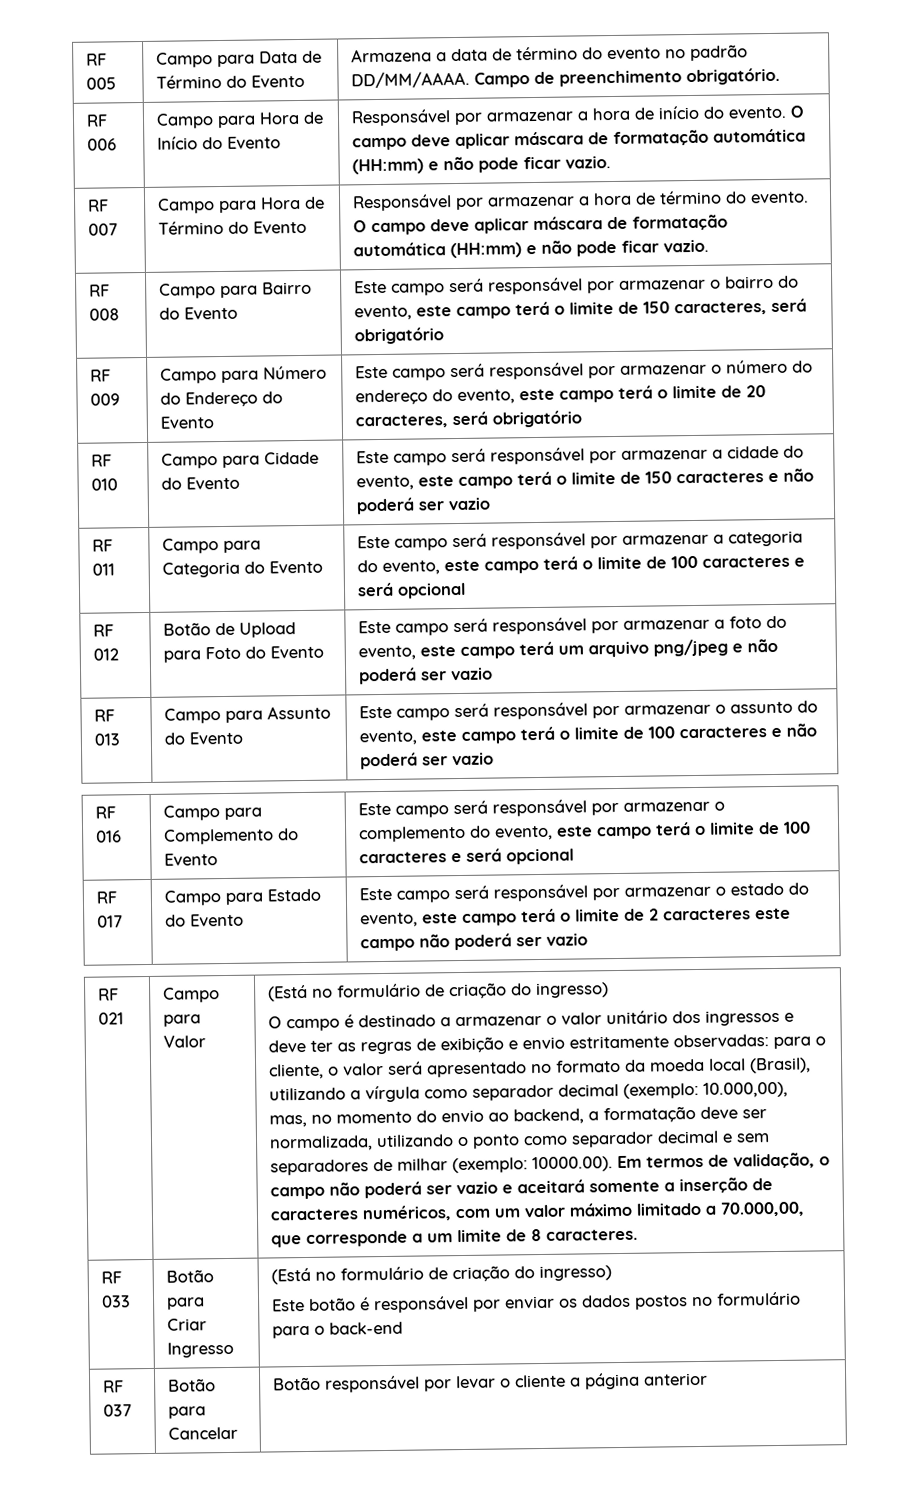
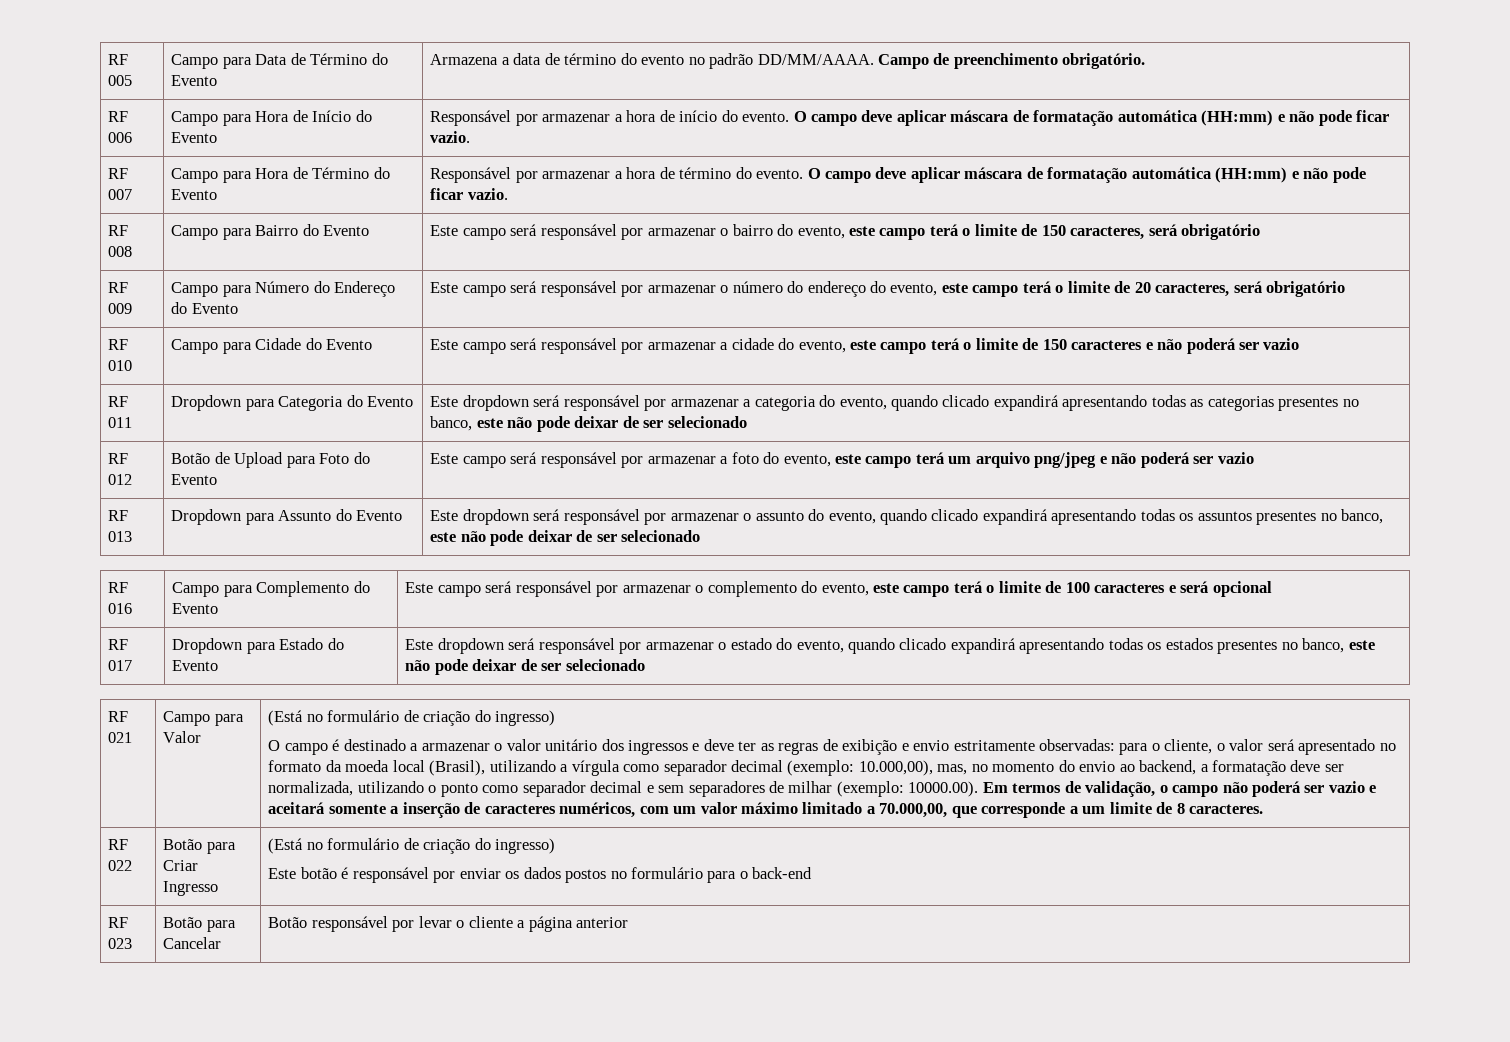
[161,538,219,554] Campo -> [171,395,242,411] Dropdown
[393,538,448,551] campo -> [462,395,529,411] dropdown
[443,555,805,574] [356,582,466,599] este campo terá o limite de 100 caracteres e será opcional -> [891,395,1359,411] [430,416,747,432] quando clicado expandirá apresentando todas as categorias presentes no banco, este não pode deixar de ser selecionado
[163,708,221,724] Campo -> [171,509,242,525] Dropdown
[395,708,450,721] campo -> [462,509,529,525] dropdown
[420,723,817,744] [359,752,494,770] este campo terá o limite de 100 caracteres e não poderá ser vazio -> [880,509,1384,525] [430,530,701,546] quando clicado expandirá apresentando todas os assuntos presentes no banco, este não pode deixar de ser selecionado
[163,890,222,906] Campo -> [172,638,243,654] Dropdown
[395,890,450,903] campo -> [437,638,504,654] dropdown
[421,907,791,926] [359,933,588,952] este campo terá o limite de 2 caracteres este campo não poderá ser vazio -> [848,638,1375,654] [405,659,645,675] quando clicado expandirá apresentando todas os estados presentes no banco, este não pode deixar de ser selecionado
[100,1295,131,1308] 033 -> [108,860,133,871] 022
[102,1404,132,1417] 037 -> [108,938,133,949] 023

